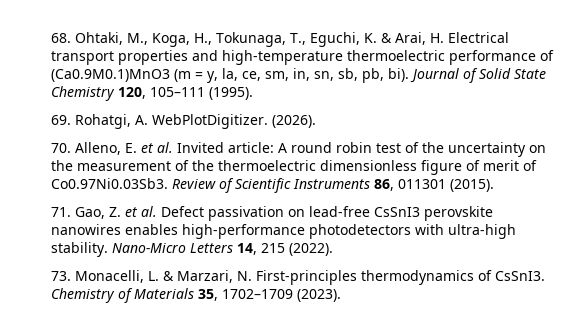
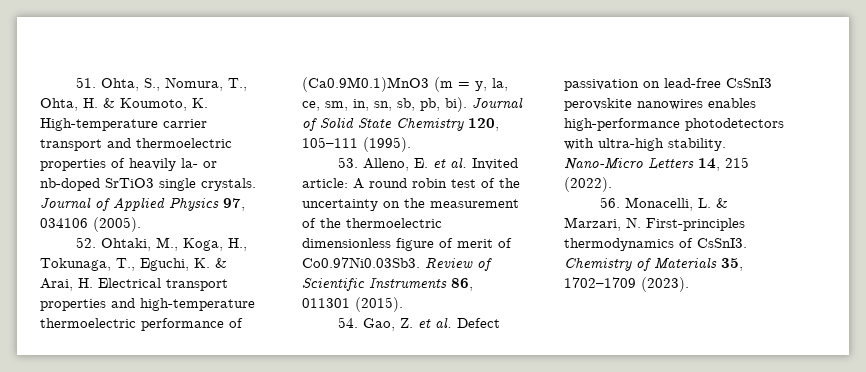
[51,33,71,43] 68. -> [75,77,247,91] [40,98,208,111] [40,118,207,131] [40,138,232,151] [40,158,217,171] [40,178,256,191] [40,197,245,211] [40,217,141,232] [75,237,96,248] 51. Ohta, S., Nomura, T., Ohta, H. & Koumoto, K. High-temperature carrier transport and thermoelectric properties of heavily la- or nb-doped SrTiO3 single crystals. Journal of Applied Physics 97, 034106 (2005). // 52.
[51,114,316,129] [51,143,71,153] 69. Rohatgi, A. WebPlotDigitizer. (2026). // 70. -> [337,157,358,168] 53.
[51,207,71,217] 71. -> [337,317,358,328] 54.
[51,271,71,281] 73. -> [599,197,620,208] 56.

